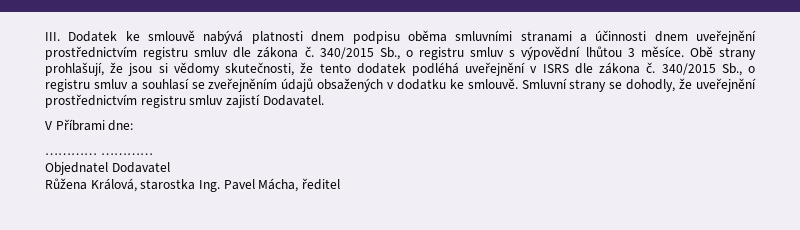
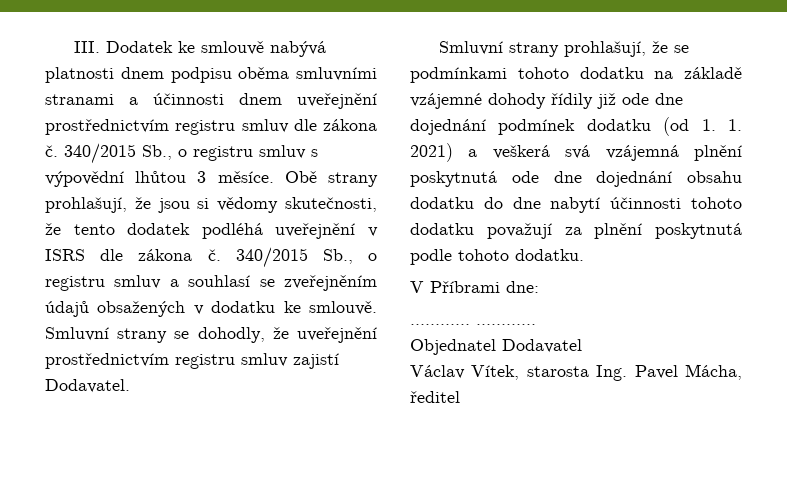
(324, 100) none -> [438,41,689,57] [410,67,742,83] [410,93,683,109] [410,117,742,136] [410,143,742,162] [410,171,742,187] [410,197,742,213] [410,223,742,239] [410,249,584,265] // Smluvní strany prohlašují, že se podmínkami tohoto dodatku na základě vzájemné dohody řídily již ode dne dojednání podmínek dodatku (od 1. 1. 2021) a veškerá svá vzájemná plnění poskytnutá ode dne dojednání obsahu dodatku do dne nabytí účinnosti tohoto dodatku považují za plnění poskytnutá podle tohoto dodatku.
[45,178,196,192] Růžena Králová, starostka -> [410,365,589,380] Václav Vítek, starosta

